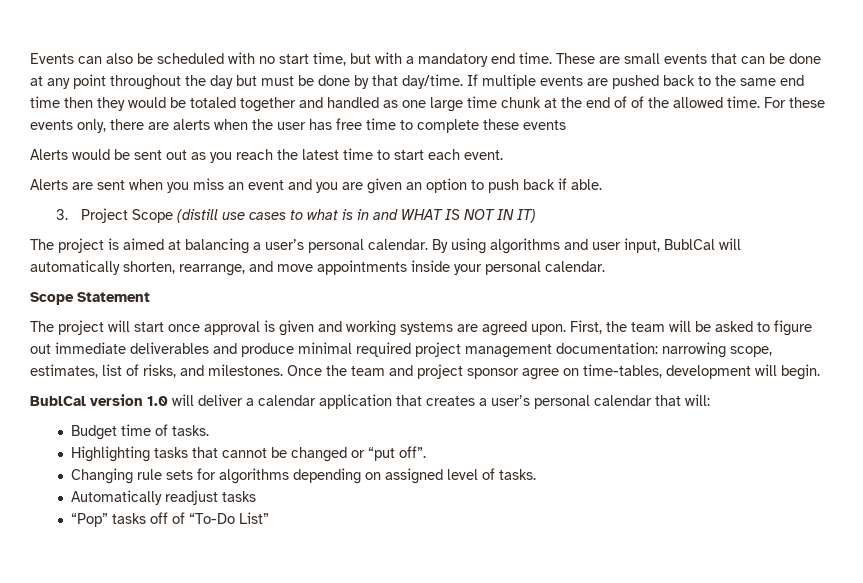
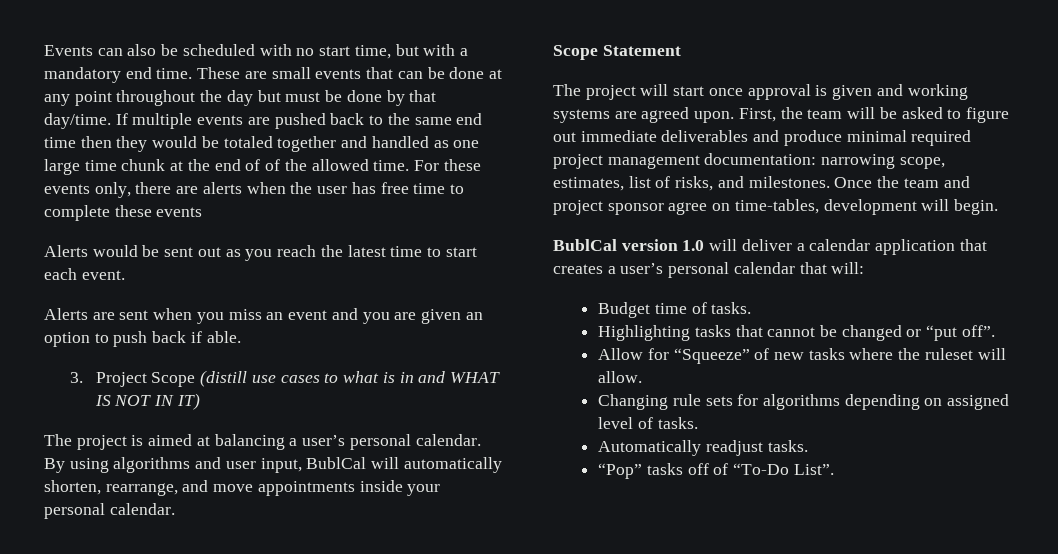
(427, 452) none -> [598,348,1006,364] [598,371,643,383] // Allow for “Squeeze” of new tasks where the ruleset will allow.
[222,491,257,502] tasks -> [767,440,808,452] tasks.
[239,512,270,524] List” -> [793,464,834,475] List”.

